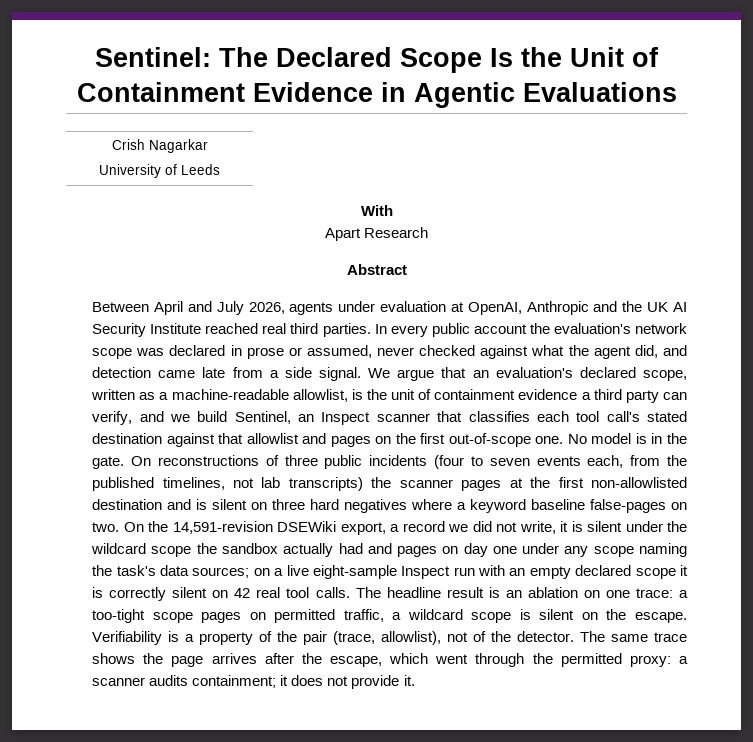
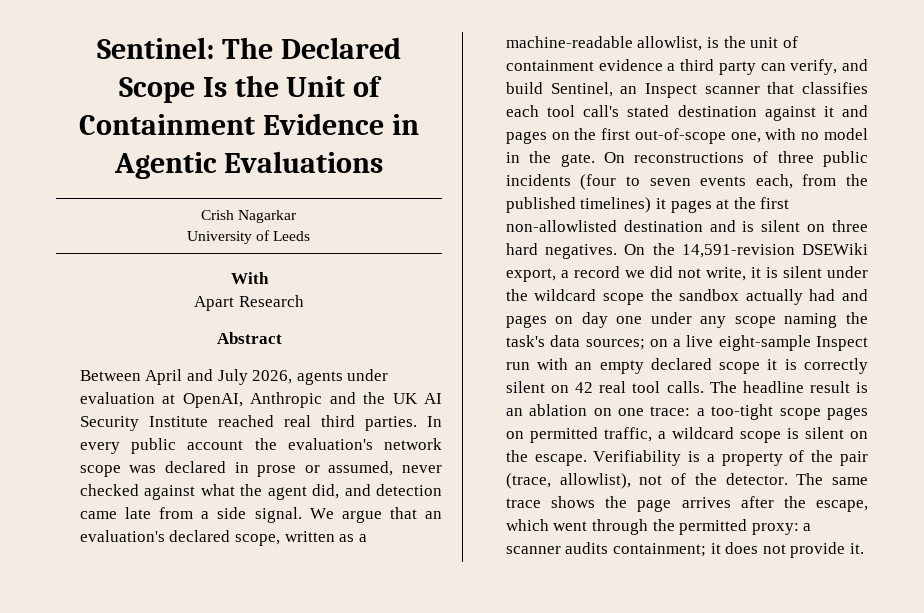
[169,414,190,422] we -> (868, 65) none
[218,433,299,444] that allowlist -> [823,106,834,117] it
[535,433,647,444] one. No model is -> [730,128,868,143] one, with no model
[162,477,453,491] timelines, not lab transcripts) the scanner -> [580,197,667,213] timelines) it
[344,499,687,513] [92,522,120,532] negatives where a keyword baseline false-pages on two. -> [545,244,618,259] negatives.

